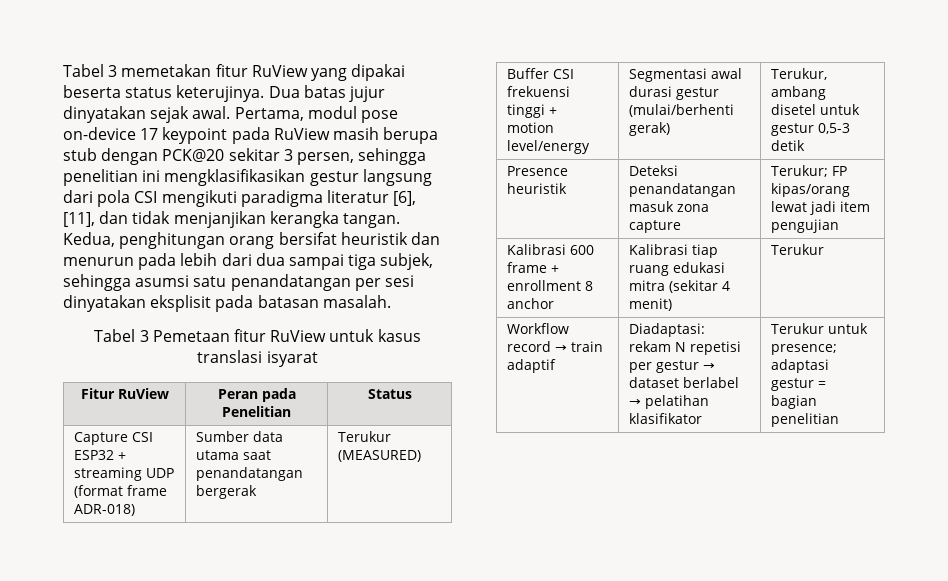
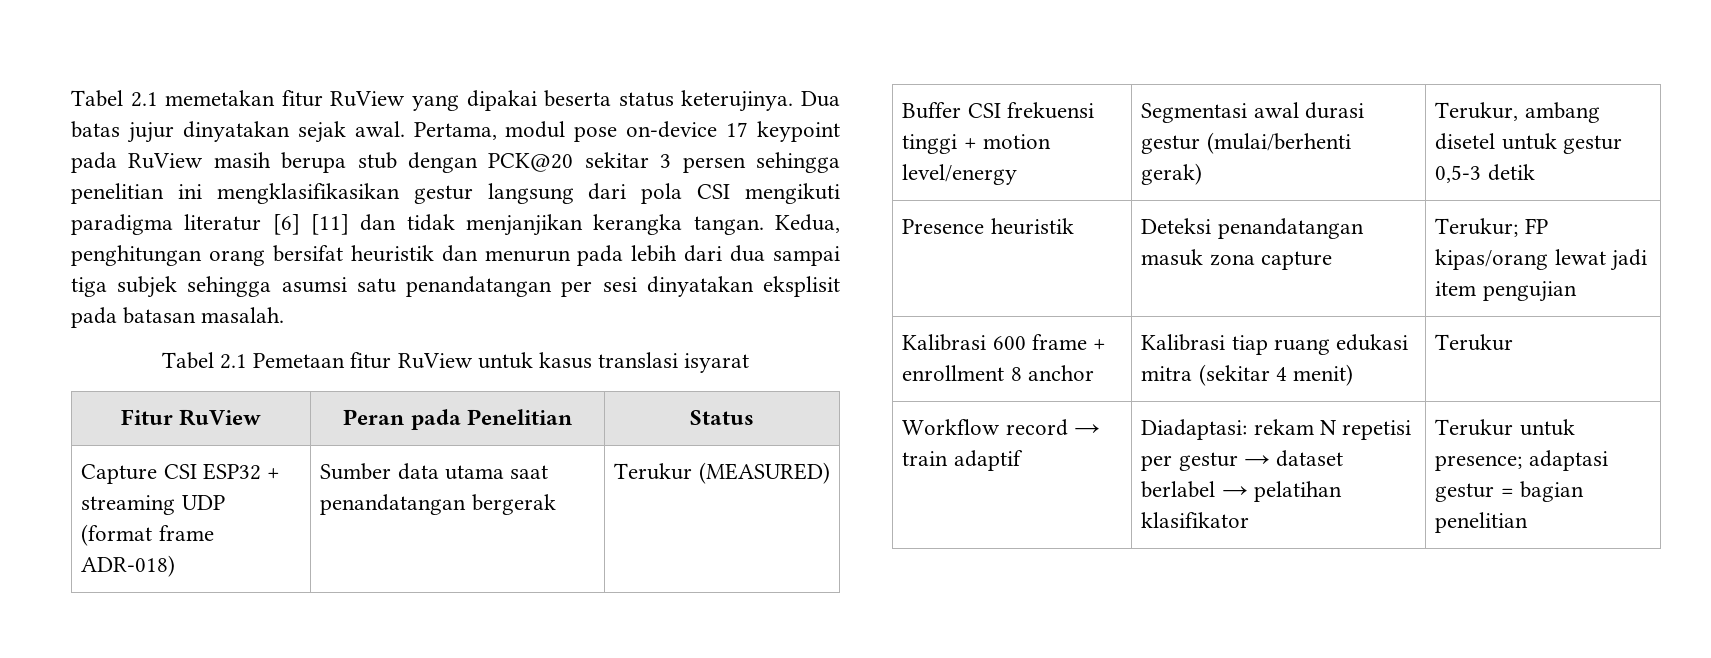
[63,64,118,77] Tabel 3 -> [71,90,158,107] Tabel 2.1
[296,152,354,165] persen, -> [682,157,746,173] persen
[393,191,417,206] [63,212,95,227] [6], [11], -> [272,214,349,235] [6] [11]
[380,253,434,270] subjek, -> [117,276,178,298] subjek
[139,330,149,342] 3 -> [219,354,247,369] 2.1

